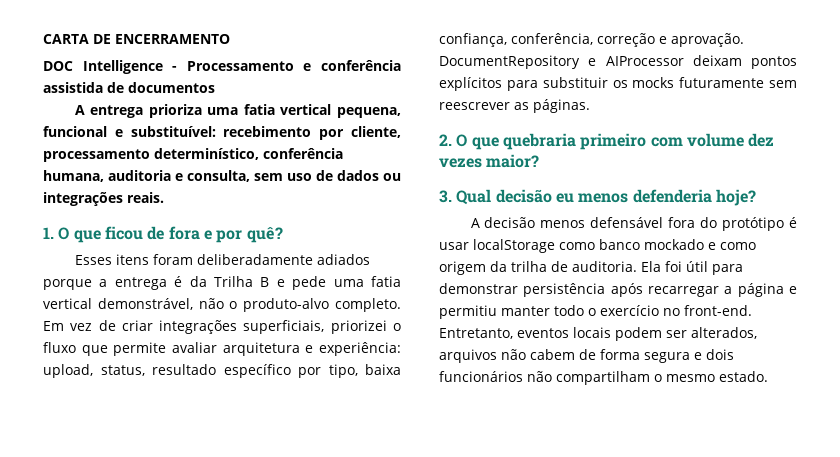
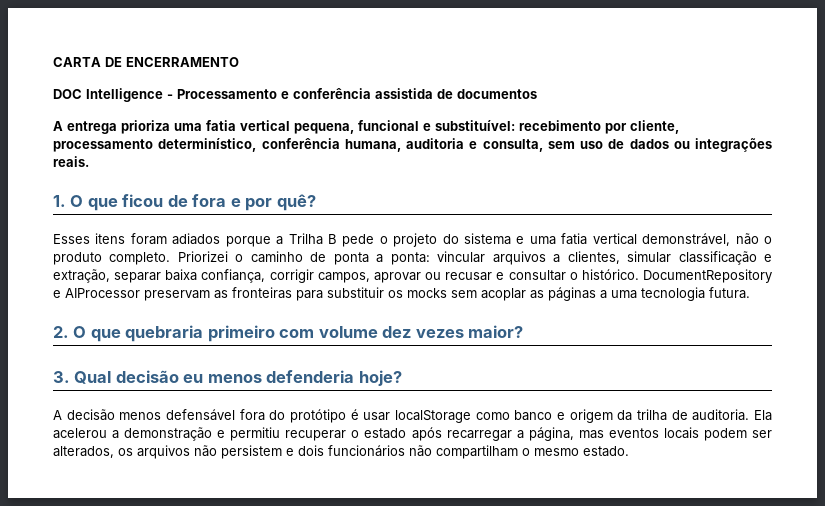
[196,254,313,265] deliberadamente -> (167, 239) none
[114,276,327,290] entrega é da Trilha B e pede -> [288,233,525,247] Trilha B pede o projeto do sistema e
[243,298,402,312] [43,320,401,334] [43,342,401,356] [43,364,401,378] [439,33,744,47] [439,55,797,69] [439,77,797,91] [439,99,590,113] produto-alvo completo. Em vez de criar integrações superficiais, priorizei o fluxo que permite avaliar arquitetura e experiência: upload, status, resultado específico por tipo, baixa confiança, conferência, correção e aprovação. DocumentRepository e AIProcessor deixam pontos explícitos para substituir os mocks futuramente sem reescrever as páginas. -> [53,251,772,265] [53,269,772,283] [53,287,750,301] produto completo. Priorizei o caminho de ponta a ponta: vincular arquivos a clientes, simular classificação e extração, separar baixa confiança, corrigir campos, aprovar ou recusar e consultar o histórico. DocumentRepository e AIProcessor preservam as fronteiras para substituir os mocks sem acoplar as páginas a uma tecnologia futura.
[644,239,756,250] mockado e como -> [557,412,566,420] e
[665,261,743,275] [439,283,797,297] [439,305,752,319] [439,328,513,339] foi útil para demonstrar persistência após recarregar a página e permitiu manter todo o exercício no front-end. Entretanto, -> [53,427,604,441] acelerou a demonstração e permitiu recuperar o estado após recarregar a página, mas
(757, 333) none -> [118,448,133,456] os
[530,349,690,363] cabem de forma segura -> [221,445,282,459] persistem

